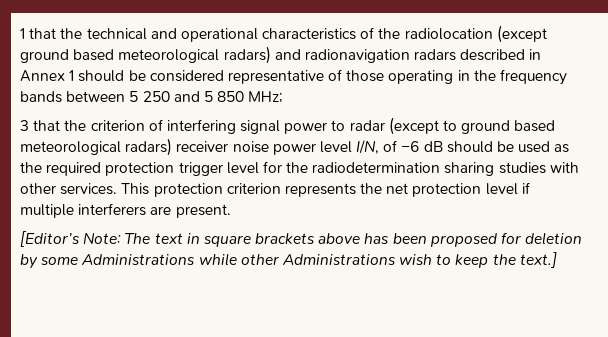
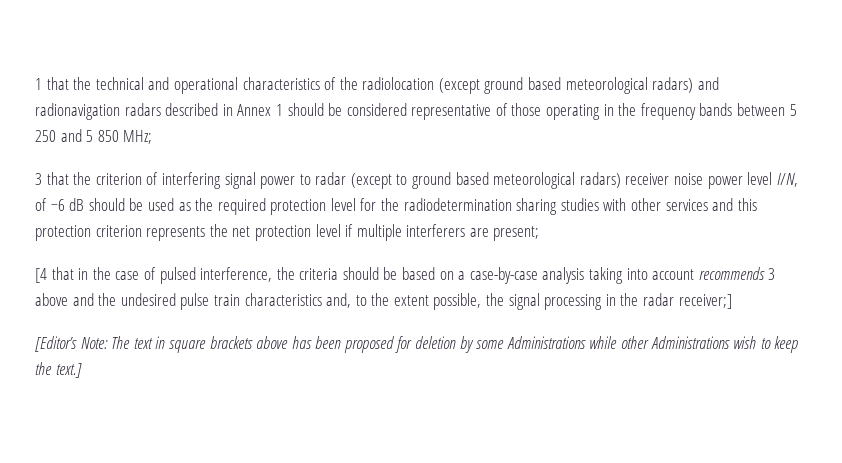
[178,162,223,176] trigger -> (327, 207) none
[60,183,150,195] services. This -> [665,198,757,211] services and this
[175,204,231,218] present. -> [493,226,540,241] [35,267,776,284] [35,293,732,310] present; // [4 that in the case of pulsed interference, the criteria should be based on a case-by-case analysis taking into account recommends 3 above and the undesired pulse train characteristics and, to the extent possible, the signal processing in the radar receiver;]

